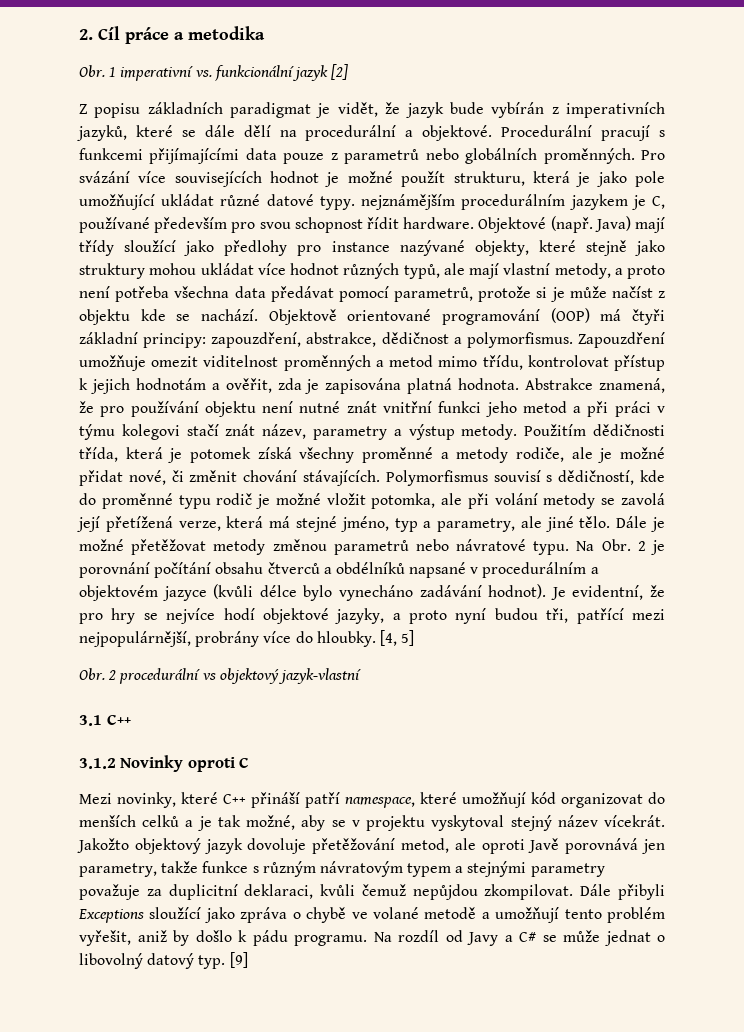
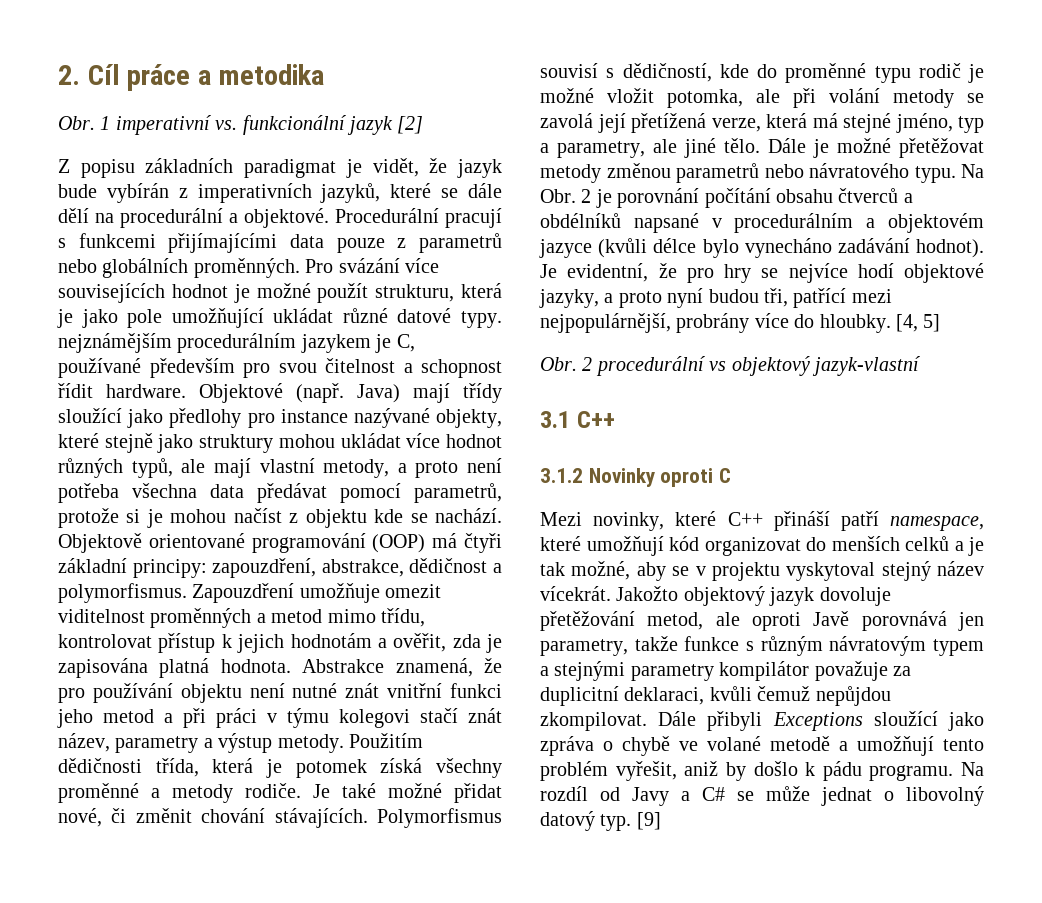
(291, 225) none -> [325,358,413,373] čitelnost a
[569,286,607,298] může -> [170,509,227,523] mohou
[516,447,613,463] rodiče, ale je -> [245,783,376,798] rodiče. Je také
[456,539,527,551] návratové -> [809,163,909,178] návratového
(605, 870) none -> [719,661,810,681] kompilátor

